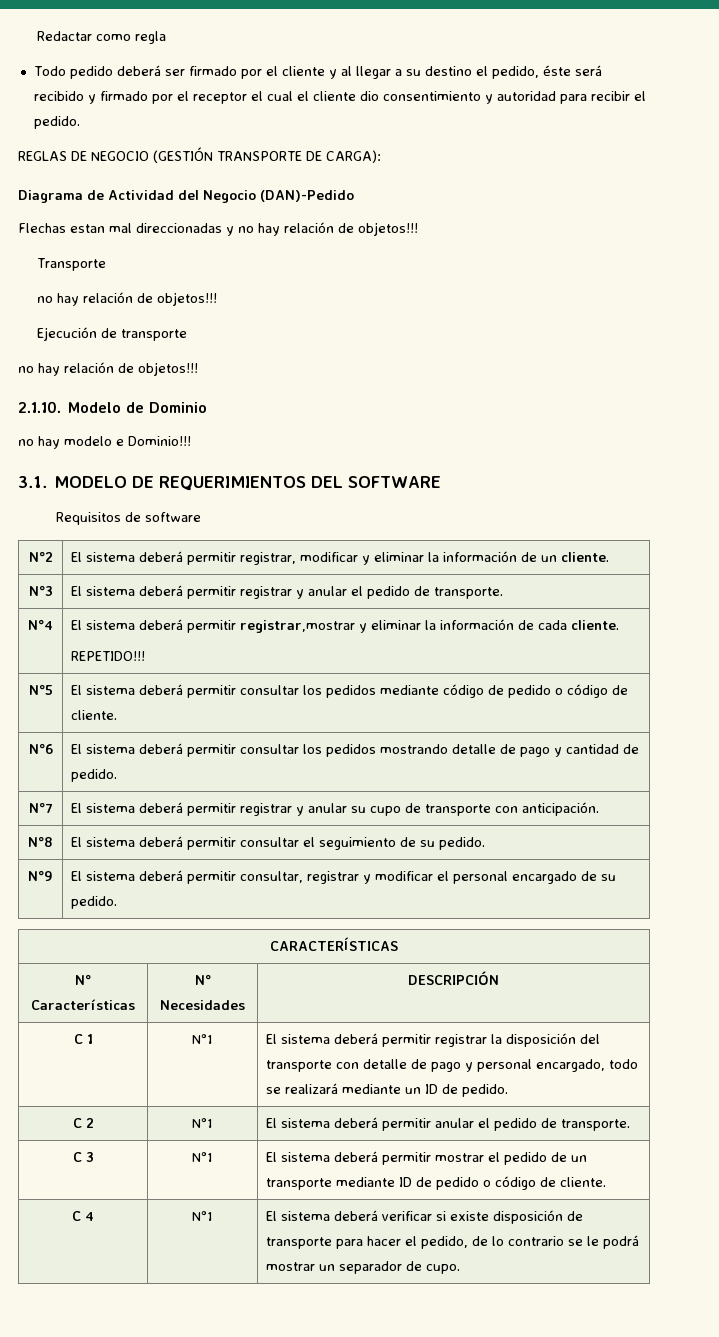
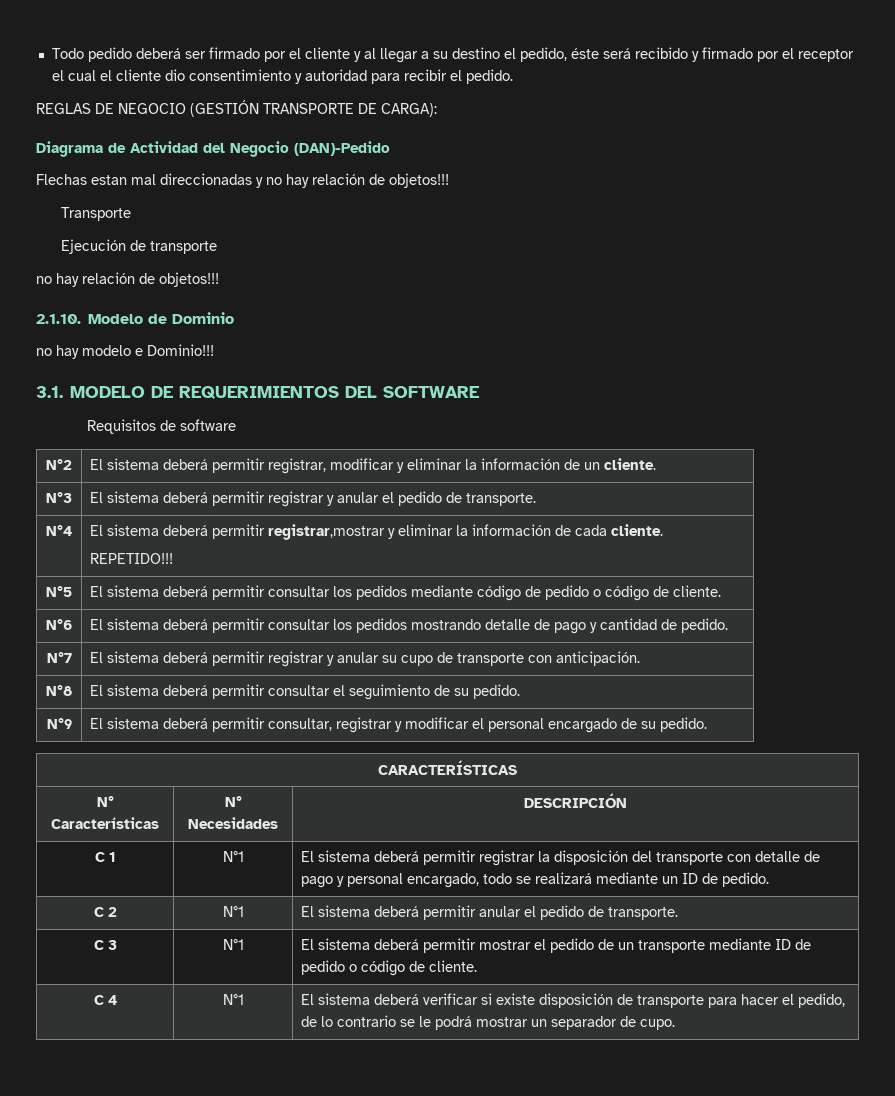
[37,31,167,44] Redactar como regla // -> (51, 53) none
[37,292,218,306] // no hay relación de objetos!!! -> (132, 214) none

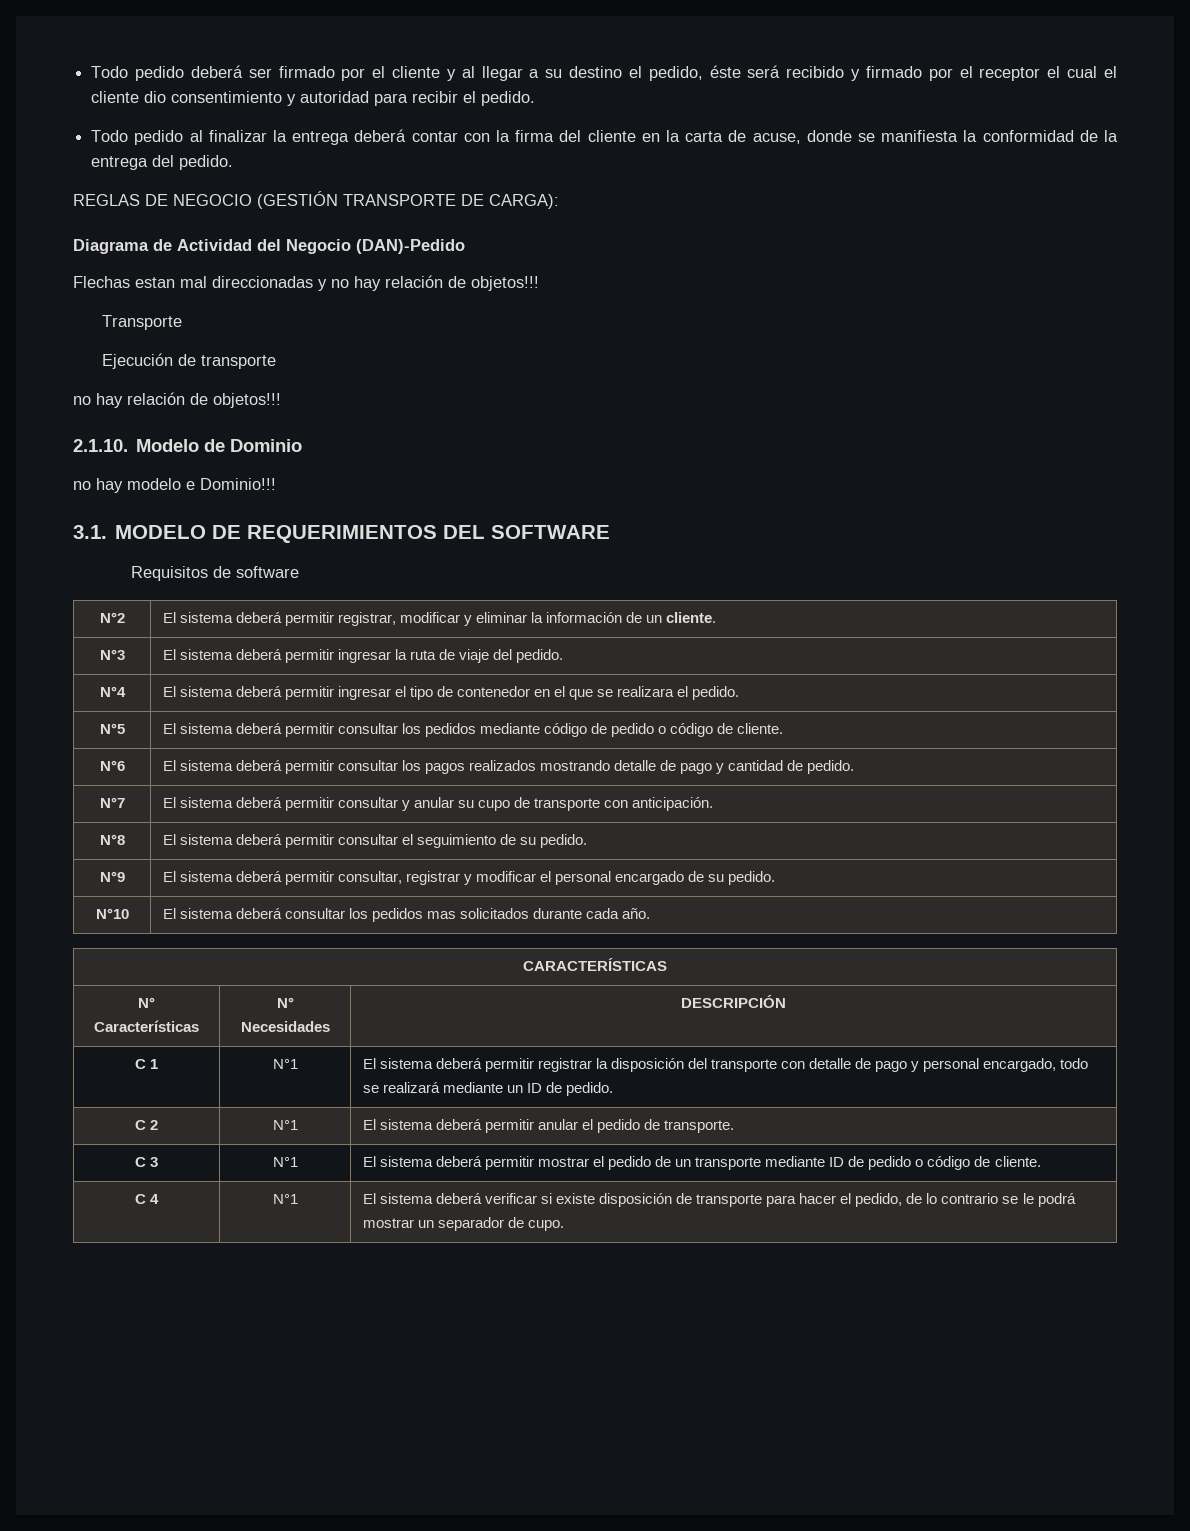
(513, 76) none -> [91,129,1119,145] [91,155,234,170] // Todo pedido al finalizar la entrega deberá contar con la firma del cliente en la carta de acuse, donde se manifiesta la conformidad de la entrega del pedido.
[268,491,537,507] registrar y anular el pedido de transporte. -> [337,649,564,663] ingresar la ruta de viaje del pedido.
[268,524,664,540] [90,553,174,564] registrar,mostrar y eliminar la información de cada cliente. // REPETIDO!!! -> [337,686,740,700] ingresar el tipo de contenedor en el que se realizara el pedido.
[356,618,408,633] pedidos -> [424,760,537,774] pagos realizados
[268,651,325,667] registrar -> [337,797,398,808] consultar
(708, 724) none -> [95,908,129,919] [162,908,651,922] // N°10 | El sistema deberá consultar los pedidos mas solicitados durante cada año.

